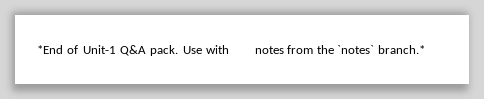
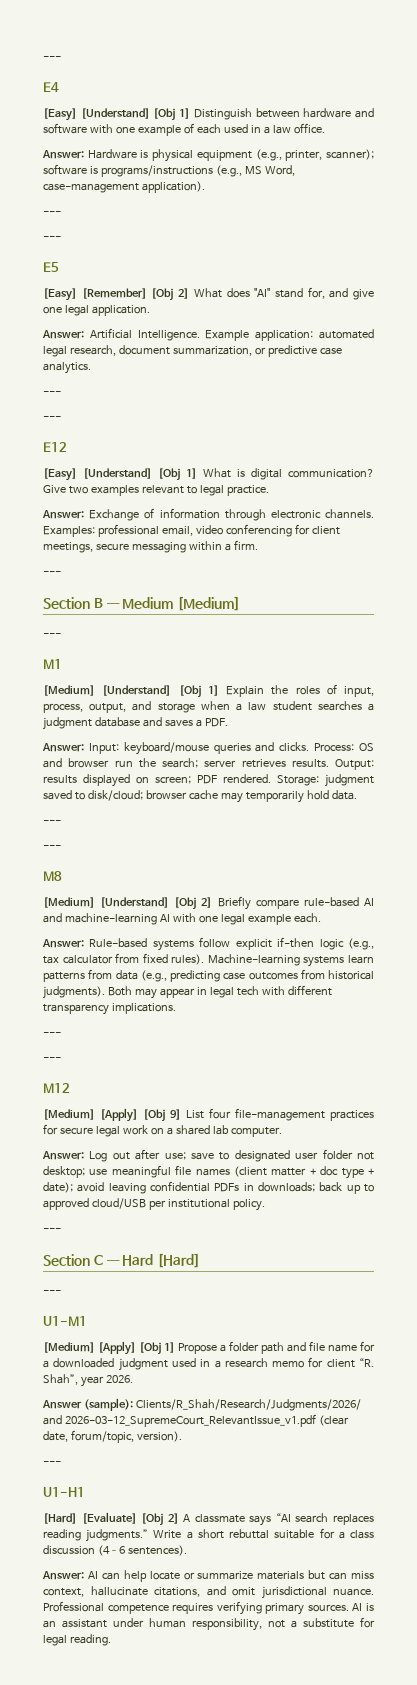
[37,45,425,56] *End of Unit-1 Q&A pack. Use with notes from the `notes` branch.* -> [43,56,61,60] [43,82,59,92] [43,108,374,121] [43,123,325,136] [42,149,374,162] [43,164,295,177] [43,181,205,193] [43,211,61,215] [43,236,61,240] [43,262,59,272] [43,287,374,301] [43,305,150,316] [42,328,374,341] [43,345,342,357] [43,362,91,374] [43,391,61,395] [43,416,61,420] [43,442,67,452] [43,468,374,481] [43,485,269,496] [42,508,374,521] [43,524,340,537] [43,540,258,553] [43,571,61,575] [43,596,241,611] [43,633,61,637] [43,659,62,669] [43,684,374,698] [43,701,374,713] [43,717,228,730] [42,742,375,755] [43,758,374,770] [43,774,374,787] [43,790,357,803] [43,820,61,824] [43,845,61,849] [43,871,62,881] [43,896,374,910] [43,913,321,925] [42,937,375,951] [43,953,374,967] [43,969,374,982] [43,985,332,999] [43,1003,176,1015] [43,1032,61,1036] [43,1057,61,1061] [43,1083,70,1093] [43,1108,374,1122] [43,1124,282,1137] [42,1149,374,1162] [43,1165,374,1179] [43,1181,374,1194] [43,1198,265,1211] [43,1228,61,1232] [43,1253,201,1268] [43,1290,61,1294] [43,1316,87,1326] [43,1341,375,1355] [43,1357,375,1371] [43,1374,133,1387] [42,1398,361,1411] [43,1414,349,1427] [43,1430,182,1443] [43,1461,61,1465] [43,1487,85,1497] [43,1512,374,1526] [43,1528,375,1542] [43,1545,187,1556] [42,1570,374,1582] [43,1586,374,1599] [43,1601,374,1615] [43,1617,375,1631] [43,1634,111,1646] --- // E4 // [Easy] [Understand] [Obj 1] Distinguish between hardware and software with one example of each used in a law office. // Answer: Hardware is physical equipment (e.g., printer, scanner); software is programs/instructions (e.g., MS Word, case-management application). // --- // --- // E5 // [Easy] [Remember] [Obj 2] What does "AI" stand for, and give one legal application. // Answer: Artificial Intelligence. Example application: automated legal research, document summarization, or predictive case analytics. // --- // --- // E12 // [Easy] [Understand] [Obj 1] What is digital communication? Give two examples relevant to legal practice. // Answer: Exchange of information through electronic channels. Examples: professional email, video conferencing for client meetings, secure messaging within a firm. // --- // Section B — Medium [Medium] // --- // M1 // [Medium] [Understand] [Obj 1] Explain the roles of input, process, output, and storage when a law student searches a judgment database and saves a PDF. // Answer: Input: keyboard/mouse queries and clicks. Process: OS and browser run the search; server retrieves results. Output: results displayed on screen; PDF rendered. Storage: judgment saved to disk/cloud; browser cache may temporarily hold data. // --- // --- // M8 // [Medium] [Understand] [Obj 2] Briefly compare rule-based AI and machine-learning AI with one legal example each. // Answer: Rule-based systems follow explicit if-then logic (e.g., tax calculator from fixed rules). Machine-learning systems learn patterns from data (e.g., predicting case outcomes from historical judgments). Both may appear in legal tech with different transparency implications. // --- // --- // M12 // [Medium] [Apply] [Obj 9] List four file-management practices for secure legal work on a shared lab computer. // Answer: Log out after use; save to designated user folder not desktop; use meaningful file names (client matter + doc type + date); avoid leaving confidential PDFs in downloads; back up to approved cloud/USB per institutional policy. // --- // Section C — Hard [Hard] // --- // U1-M1 // [Medium] [Apply] [Obj 1] Propose a folder path and file name for a downloaded judgment used in a research memo for client “R. Shah”, year 2026. // Answer (sample): Clients/R_Shah/Research/Judgments/2026/ and 2026-03-12_SupremeCourt_RelevantIssue_v1.pdf (clear date, forum/topic, version). // --- // U1-H1 // [Hard] [Evaluate] [Obj 2] A classmate says “AI search replaces reading judgments.” Write a short rebuttal suitable for a class discussion (4–6 sentences). // Answer: AI can help locate or summarize materials but can miss context, hallucinate citations, and omit jurisdictional nuance. Professional competence requires verifying primary sources. AI is an assistant under human responsibility, not a substitute for legal reading.

